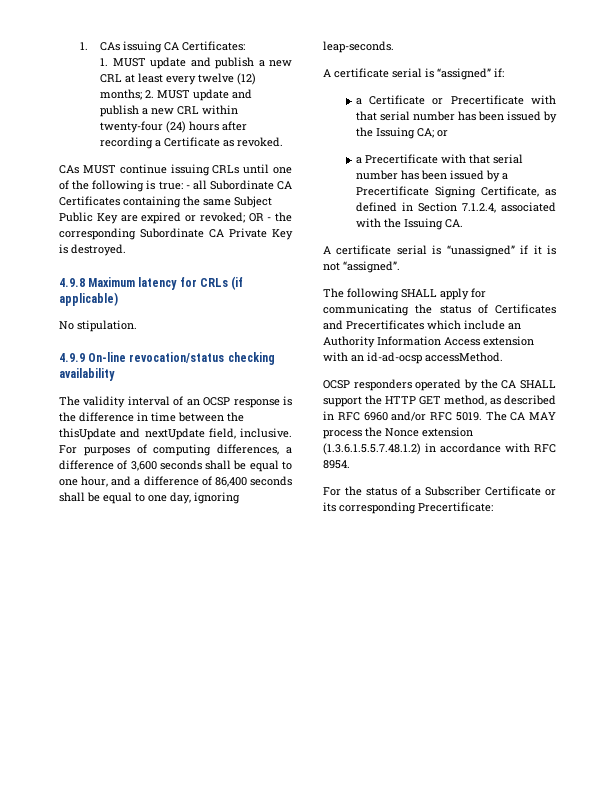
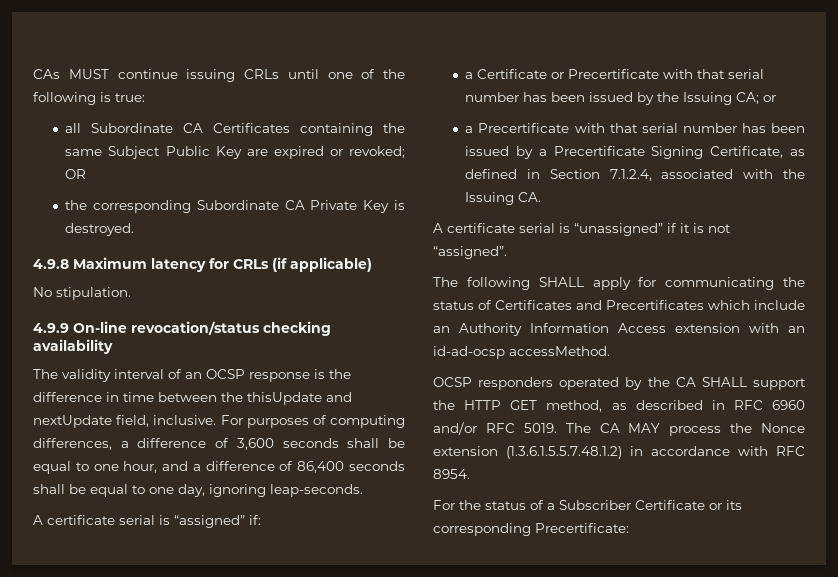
[79,41,245,53] [99,57,292,69] [99,73,256,85] [99,89,252,101] [99,105,238,117] [99,121,247,133] [99,137,283,149] 1. CAs issuing CA Certificates: // 1. MUST update and publish a new CRL at least every twelve (12) months; 2. MUST update and publish a new CRL within twenty-four (24) hours after recording a Certificate as revoked. // -> (33, 74) none
[185,185,190,189] - -> (145, 97) //
[267,217,272,221] - -> (87, 174) //

